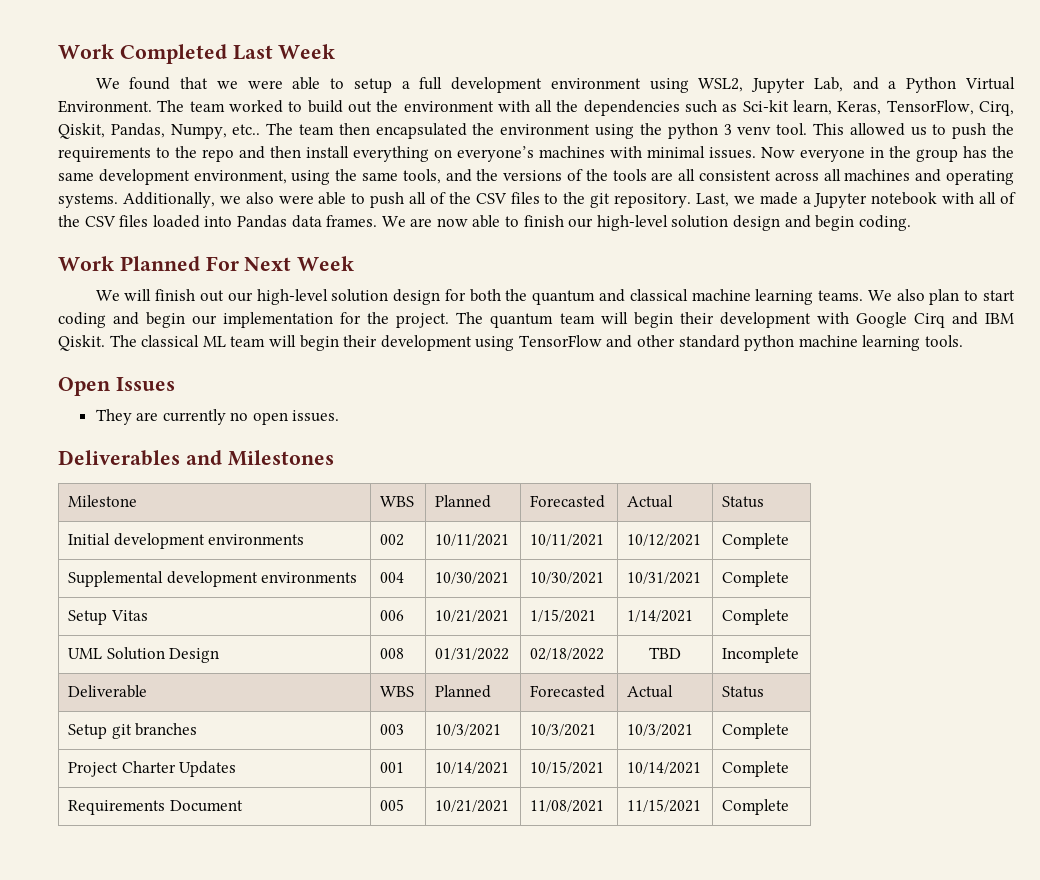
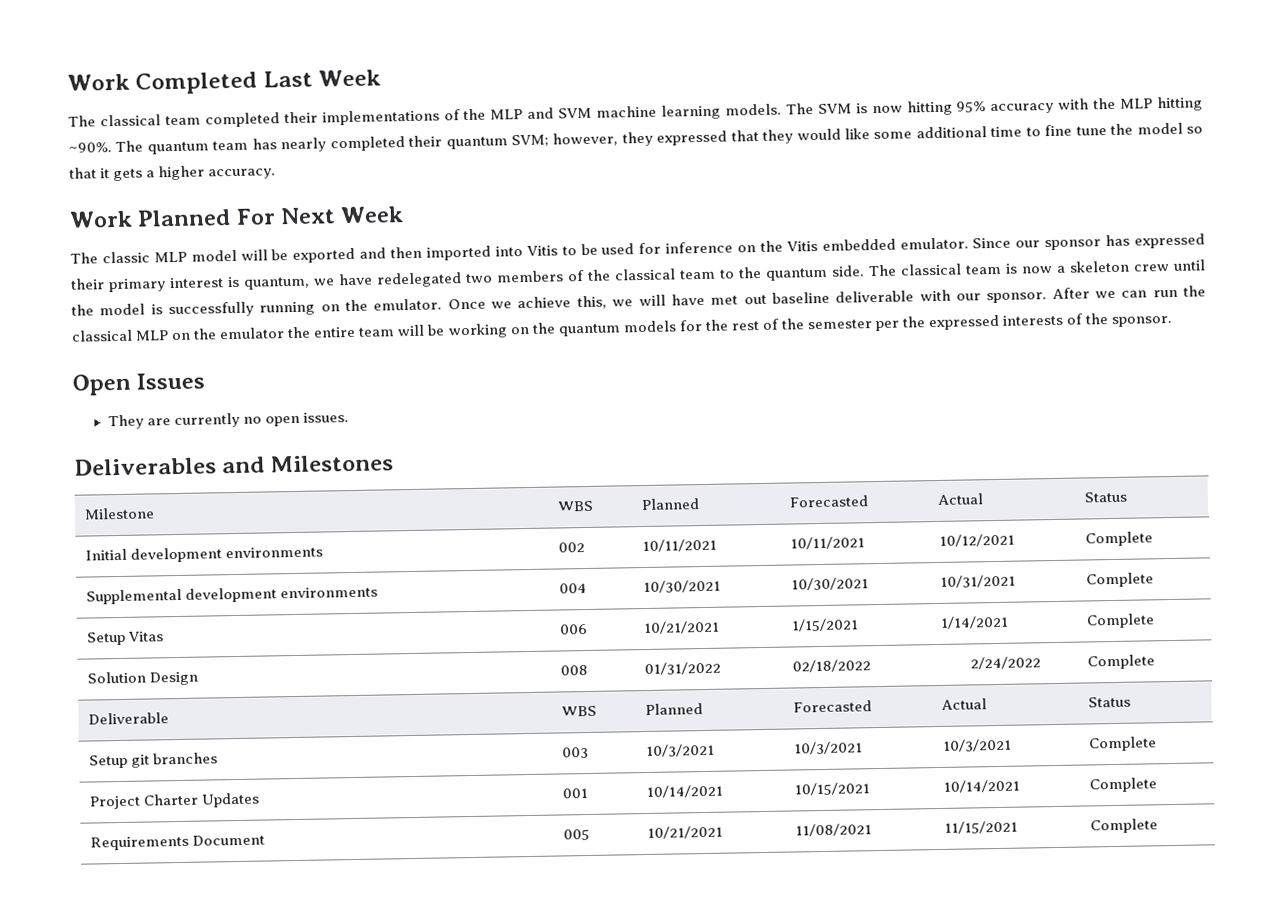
[95,77,1015,93] [58,100,1014,116] [58,123,1015,139] [58,146,1014,162] [58,169,1014,185] [58,192,1016,208] [58,215,911,231] We found that we were able to setup a full development environment using WSL2, Jupyter Lab, and a Python Virtual Environment. The team worked to build out the environment with all the dependencies such as Sci-kit learn, Keras, TensorFlow, Cirq, Qiskit, Pandas, Numpy, etc.. The team then encapsulated the environment using the python 3 venv tool. This allowed us to push the requirements to the repo and then install everything on everyone’s machines with minimal issues. Now everyone in the group has the same development environment, using the same tools, and the versions of the tools are all consistent across all machines and operating systems. Additionally, we also were able to push all of the CSV files to the git repository. Last, we made a Jupyter notebook with all of the CSV files loaded into Pandas data frames. We are now able to finish our high-level solution design and begin coding. -> [68,96,1203,128] [68,122,1204,155] [69,165,277,182] The classical team completed their implementations of the MLP and SVM machine learning models. The SVM is now hitting 95% accuracy with the MLP hitting ~90%. The quantum team has nearly completed their quantum SVM; however, they expressed that they would like some additional time to fine tune the model so that it gets a higher accuracy.
[95,289,1015,305] [58,312,1015,328] [58,335,964,351] We will finish out our high-level solution design for both the quantum and classical machine learning teams. We also plan to start coding and begin our implementation for the project. The quantum team will begin their development with Google Cirq and IBM Qiskit. The classical ML team will begin their development using TensorFlow and other standard python machine learning tools. -> [70,233,1205,264] [70,259,1206,293] [71,285,1206,318] [71,313,1173,342] The classic MLP model will be exported and then imported into Vitis to be used for inference on the Vitis embedded emulator. Since our sponsor has expressed their primary interest is quantum, we have redelegated two members of the classical team to the quantum side. The classical team is now a skeleton crew until the model is successfully running on the emulator. Once we achieve this, we will have met out baseline deliverable with our sponsor. After we can run the classical MLP on the emulator the entire team will be working on the quantum models for the rest of the semester per the expressed interests of the sponsor.
[68,648,103,659] UML -> (1155, 621) none
[649,647,681,659] [722,647,800,663] TBD | Incomplete -> [969,656,1041,670] [1086,654,1155,670] 2/24/2022 | Complete

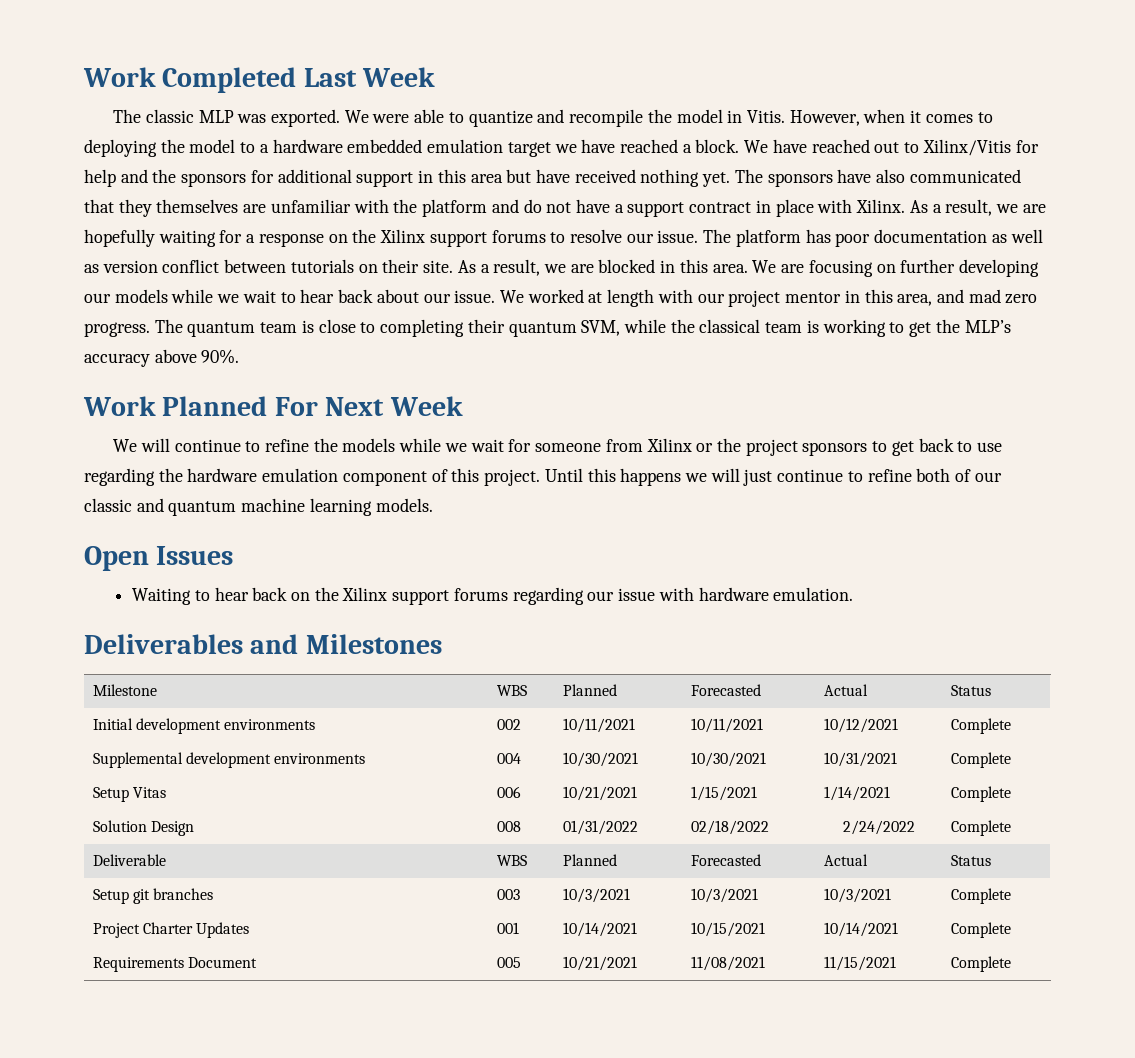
[99,96,1203,128] [68,122,1204,155] [69,165,277,182] classical team completed their implementations of the MLP and SVM machine learning models. The SVM is now hitting 95% accuracy with the MLP hitting ~90%. The quantum team has nearly completed their quantum SVM; however, they expressed that they would like some additional time to fine tune the model so that it gets a higher accuracy. -> [145,109,993,127] [84,139,1039,157] [84,169,1021,187] [84,199,1046,217] [84,229,1043,247] [84,259,1039,277] [84,289,1038,307] [84,319,1011,337] [84,349,240,367] classic MLP was exported. We were able to quantize and recompile the model in Vitis. However, when it comes to deploying the model to a hardware embedded emulation target we have reached a block. We have reached out to Xilinx/Vitis for help and the sponsors for additional support in this area but have received nothing yet. The sponsors have also communicated that they themselves are unfamiliar with the platform and do not have a support contract in place with Xilinx. As a result, we are hopefully waiting for a response on the Xilinx support forums to resolve our issue. The platform has poor documentation as well as version conflict between tutorials on their site. As a result, we are blocked in this area. We are focusing on further developing our models while we wait to hear back about our issue. We worked at length with our project mentor in this area, and mad zero progress. The quantum team is close to completing their quantum SVM, while the classical team is working to get the MLP’s accuracy above 90%.
[70,233,1205,264] [70,259,1206,293] [71,285,1206,318] [71,313,1173,342] [72,372,206,396] [107,412,350,430] The classic MLP model will be exported and then imported into Vitis to be used for inference on the Vitis embedded emulator. Since our sponsor has expressed their primary interest is quantum, we have redelegated two members of the classical team to the quantum side. The classical team is now a skeleton crew until the model is successfully running on the emulator. Once we achieve this, we will have met out baseline deliverable with our sponsor. After we can run the classical MLP on the emulator the entire team will be working on the quantum models for the rest of the semester per the expressed interests of the sponsor. // Open Issues // They are currently no open issues. -> [113,438,1003,456] [84,468,1002,486] [84,498,433,516] [84,546,234,571] [132,587,854,605] We will continue to refine the models while we wait for someone from Xilinx or the project sponsors to get back to use regarding the hardware emulation component of this project. Until this happens we will just continue to refine both of our classic and quantum machine learning models. // Open Issues // Waiting to hear back on the Xilinx support forums regarding our issue with hardware emulation.

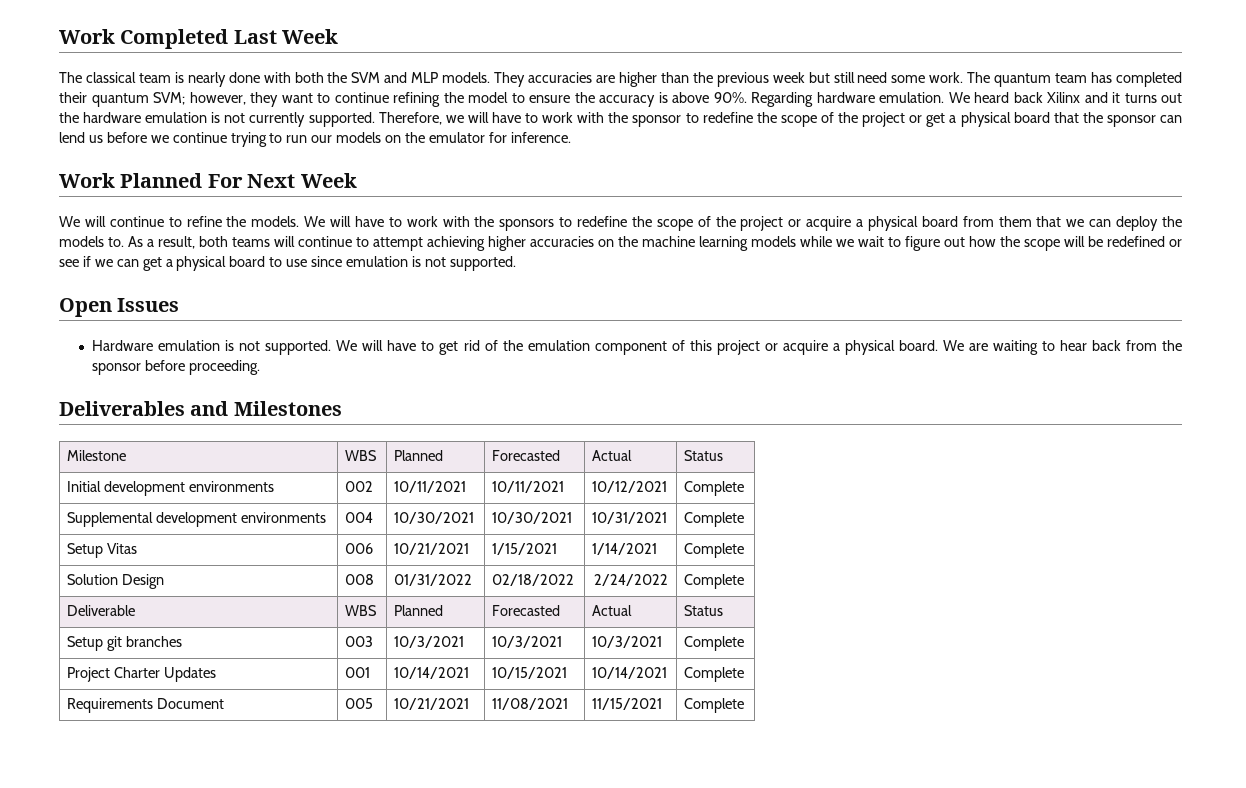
[145,109,993,127] [84,139,1039,157] [84,169,1021,187] [84,199,1046,217] [84,229,1043,247] [84,259,1039,277] [84,289,1038,307] [84,319,1011,337] [84,349,240,367] classic MLP was exported. We were able to quantize and recompile the model in Vitis. However, when it comes to deploying the model to a hardware embedded emulation target we have reached a block. We have reached out to Xilinx/Vitis for help and the sponsors for additional support in this area but have received nothing yet. The sponsors have also communicated that they themselves are unfamiliar with the platform and do not have a support contract in place with Xilinx. As a result, we are hopefully waiting for a response on the Xilinx support forums to resolve our issue. The platform has poor documentation as well as version conflict between tutorials on their site. As a result, we are blocked in this area. We are focusing on further developing our models while we wait to hear back about our issue. We worked at length with our project mentor in this area, and mad zero progress. The quantum team is close to completing their quantum SVM, while the classical team is working to get the MLP’s accuracy above 90%. -> [85,72,1182,87] [59,92,1182,107] [59,112,1183,127] [59,132,571,147] classical team is nearly done with both the SVM and MLP models. They accuracies are higher than the previous week but still need some work. The quantum team has completed their quantum SVM; however, they want to continue refining the model to ensure the accuracy is above 90%. Regarding hardware emulation. We heard back Xilinx and it turns out the hardware emulation is not currently supported. Therefore, we will have to work with the sponsor to redefine the scope of the project or get a physical board that the sponsor can lend us before we continue trying to run our models on the emulator for inference.
[342,438,1003,456] [84,468,1002,486] [84,498,433,516] [84,546,234,571] [132,587,854,605] models while we wait for someone from Xilinx or the project sponsors to get back to use regarding the hardware emulation component of this project. Until this happens we will just continue to refine both of our classic and quantum machine learning models. // Open Issues // Waiting to hear back on the Xilinx support forums regarding our issue with hardware emulation. -> [251,216,1183,231] [59,236,1182,251] [59,256,516,271] [59,298,180,317] [92,340,1182,355] [92,360,261,375] models. We will have to work with the sponsors to redefine the scope of the project or acquire a physical board from them that we can deploy the models to. As a result, both teams will continue to attempt achieving higher accuracies on the machine learning models while we wait to figure out how the scope will be redefined or see if we can get a physical board to use since emulation is not supported. // Open Issues // Hardware emulation is not supported. We will have to get rid of the emulation component of this project or acquire a physical board. We are waiting to hear back from the sponsor before proceeding.

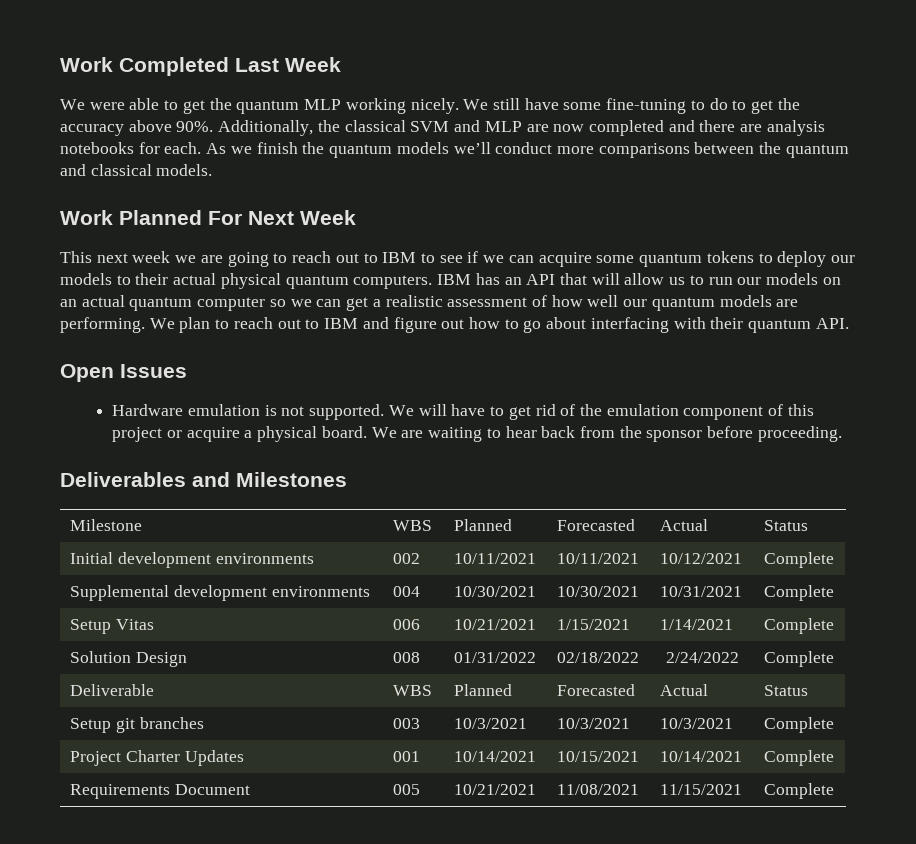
[59,72,1182,87] [59,92,1182,107] [59,112,1183,127] [59,132,571,147] The classical team is nearly done with both the SVM and MLP models. They accuracies are higher than the previous week but still need some work. The quantum team has completed their quantum SVM; however, they want to continue refining the model to ensure the accuracy is above 90%. Regarding hardware emulation. We heard back Xilinx and it turns out the hardware emulation is not currently supported. Therefore, we will have to work with the sponsor to redefine the scope of the project or get a physical board that the sponsor can lend us before we continue trying to run our models on the emulator for inference. -> [60,98,800,114] [60,120,825,136] [60,142,849,158] [60,164,213,176] We were able to get the quantum MLP working nicely. We still have some fine-tuning to do to get the accuracy above 90%. Additionally, the classical SVM and MLP are now completed and there are analysis notebooks for each. As we finish the quantum models we’ll conduct more comparisons between the quantum and classical models.
[59,216,1183,231] [59,236,1182,251] [59,256,516,271] We will continue to refine the models. We will have to work with the sponsors to redefine the scope of the project or acquire a physical board from them that we can deploy the models to. As a result, both teams will continue to attempt achieving higher accuracies on the machine learning models while we wait to figure out how the scope will be redefined or see if we can get a physical board to use since emulation is not supported. -> [60,251,855,267] [60,273,841,289] [60,295,799,311] [60,317,849,333] This next week we are going to reach out to IBM to see if we can acquire some quantum tokens to deploy our models to their actual physical quantum computers. IBM has an API that will allow us to run our models on an actual quantum computer so we can get a realistic assessment of how well our quantum models are performing. We plan to reach out to IBM and figure out how to go about interfacing with their quantum API.

